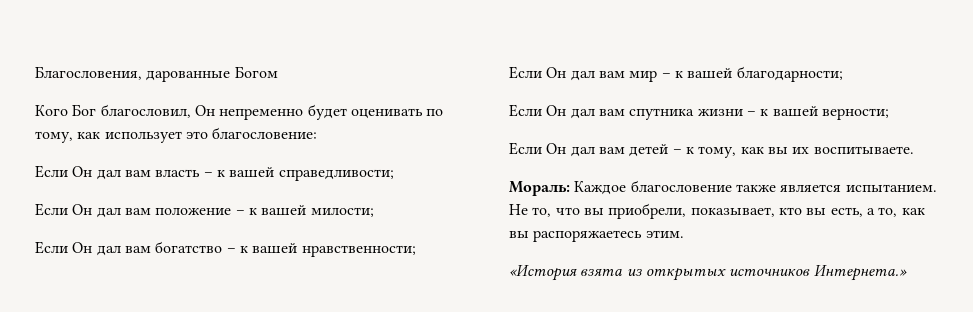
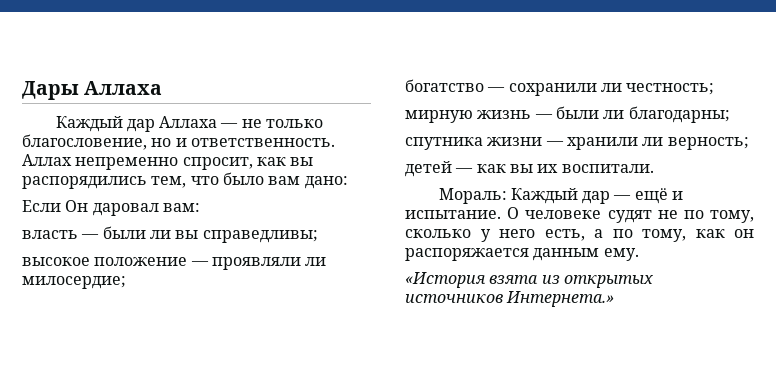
[35,66,278,82] [35,104,444,120] [35,127,318,143] [35,165,394,181] [35,203,374,218] [35,241,416,257] [509,66,843,82] [509,104,889,120] [509,142,914,158] [509,180,937,196] [509,203,925,219] [509,230,684,242] Благословения, дарованные Богом // Кого Бог благословил, Он непременно будет оценивать по тому, как использует это благословение: // Если Он дал вам власть – к вашей справедливости; // Если Он дал вам положение – к вашей милости; // Если Он дал вам богатство – к вашей нравственности; // Если Он дал вам мир – к вашей благодарности; // Если Он дал вам спутника жизни – к вашей верности; // Если Он дал вам детей – к тому, как вы их воспитываете. // Мораль: Каждое благословение также является испытанием. Не то, что вы приобрели, показывает, кто вы есть, а то, как вы распоряжаетесь этим. -> [22,81,163,100] [55,116,324,132] [22,134,335,150] [22,154,314,170] [22,172,348,189] [22,200,200,216] [22,226,318,243] [22,257,327,270] [22,276,126,289] [405,79,715,96] [405,106,730,123] [405,137,749,150] [405,161,654,177] [438,188,684,204] [405,207,754,223] [405,229,754,242] [405,248,639,261] Дары Аллаха // Каждый дар Аллаха — не только благословение, но и ответственность. Аллах непременно спросит, как вы распорядились тем, что было вам дано: // Если Он даровал вам: // власть — были ли вы справедливы; // высокое положение — проявляли ли милосердие; // богатство — сохранили ли честность; // мирную жизнь — были ли благодарны; // спутника жизни — хранили ли верность; // детей — как вы их воспитали. // Мораль: Каждый дар — ещё и испытание. О человеке судят не по тому, сколько у него есть, а по тому, как он распоряжается данным ему.

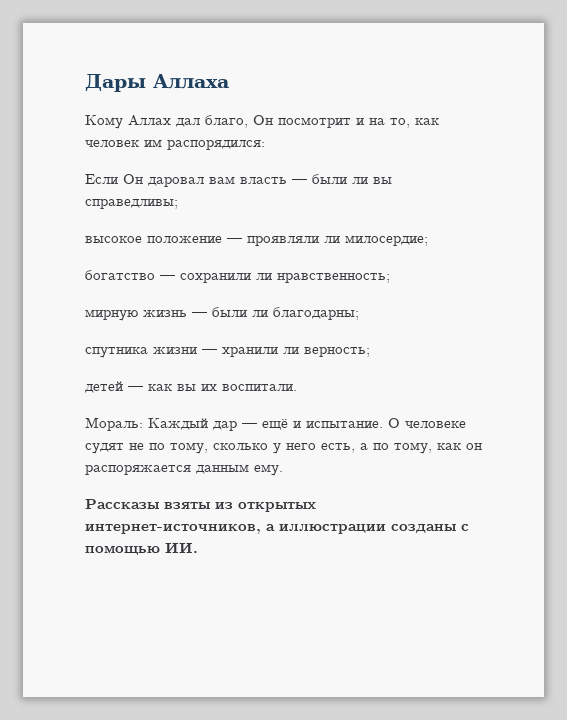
[55,116,324,132] [22,134,335,150] [22,154,314,170] [22,172,348,189] Каждый дар Аллаха — не только благословение, но и ответственность. Аллах непременно спросит, как вы распорядились тем, что было вам дано: -> [85,115,440,129] [85,139,265,150] Кому Аллах дал благо, Он посмотрит и на то, как человек им распорядился:
[162,203,200,212] вам: // -> [209,176,235,184] вам
[626,83,715,95] честность; -> [277,273,390,283] нравственность;
[405,272,653,288] [405,291,615,307] «История взята из открытых источников Интернета.» -> [85,499,316,512] [85,524,469,534] [85,542,198,555] Рассказы взяты из открытых интернет-источников, а иллюстрации созданы с помощью ИИ.

